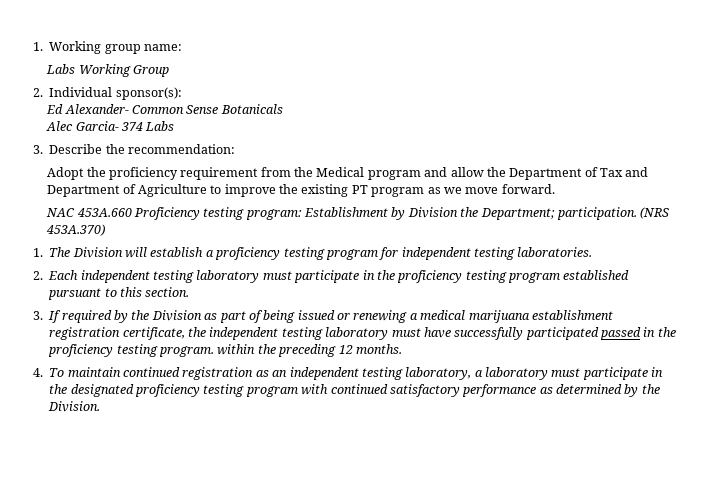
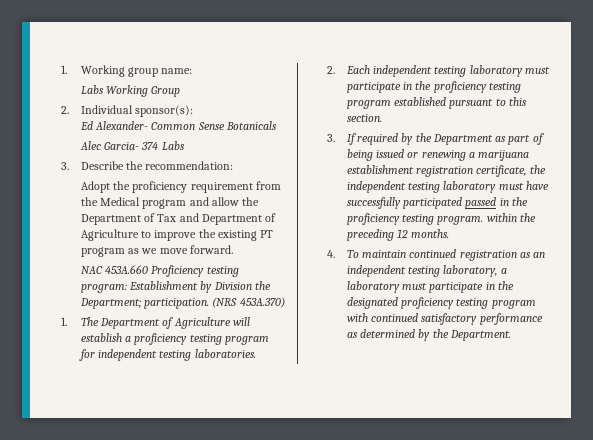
[72,247,123,258] Division -> [100,317,231,329] Department of Agriculture
[151,310,202,321] Division -> [432,134,493,145] Department
[420,310,466,320] medical -> (475, 155) none
[48,401,101,412] Division. -> [449,330,511,341] Department.

